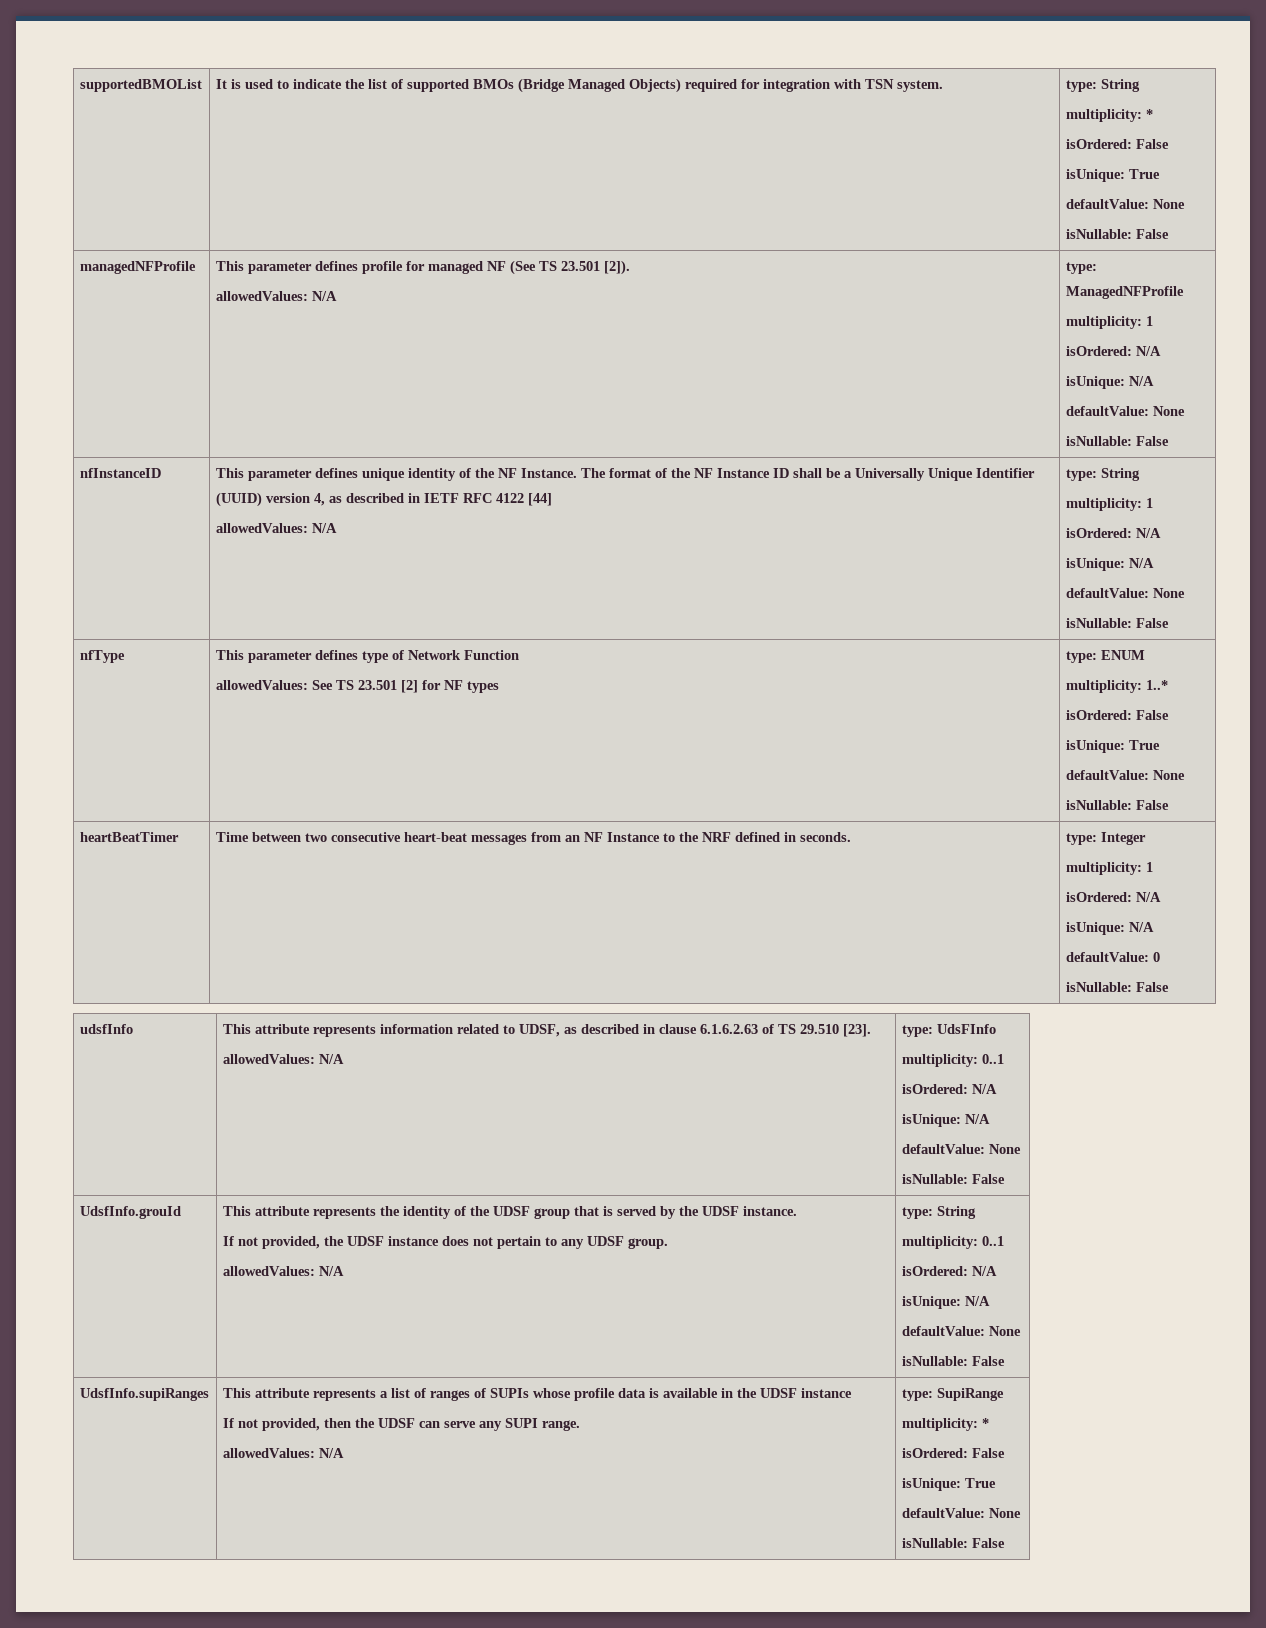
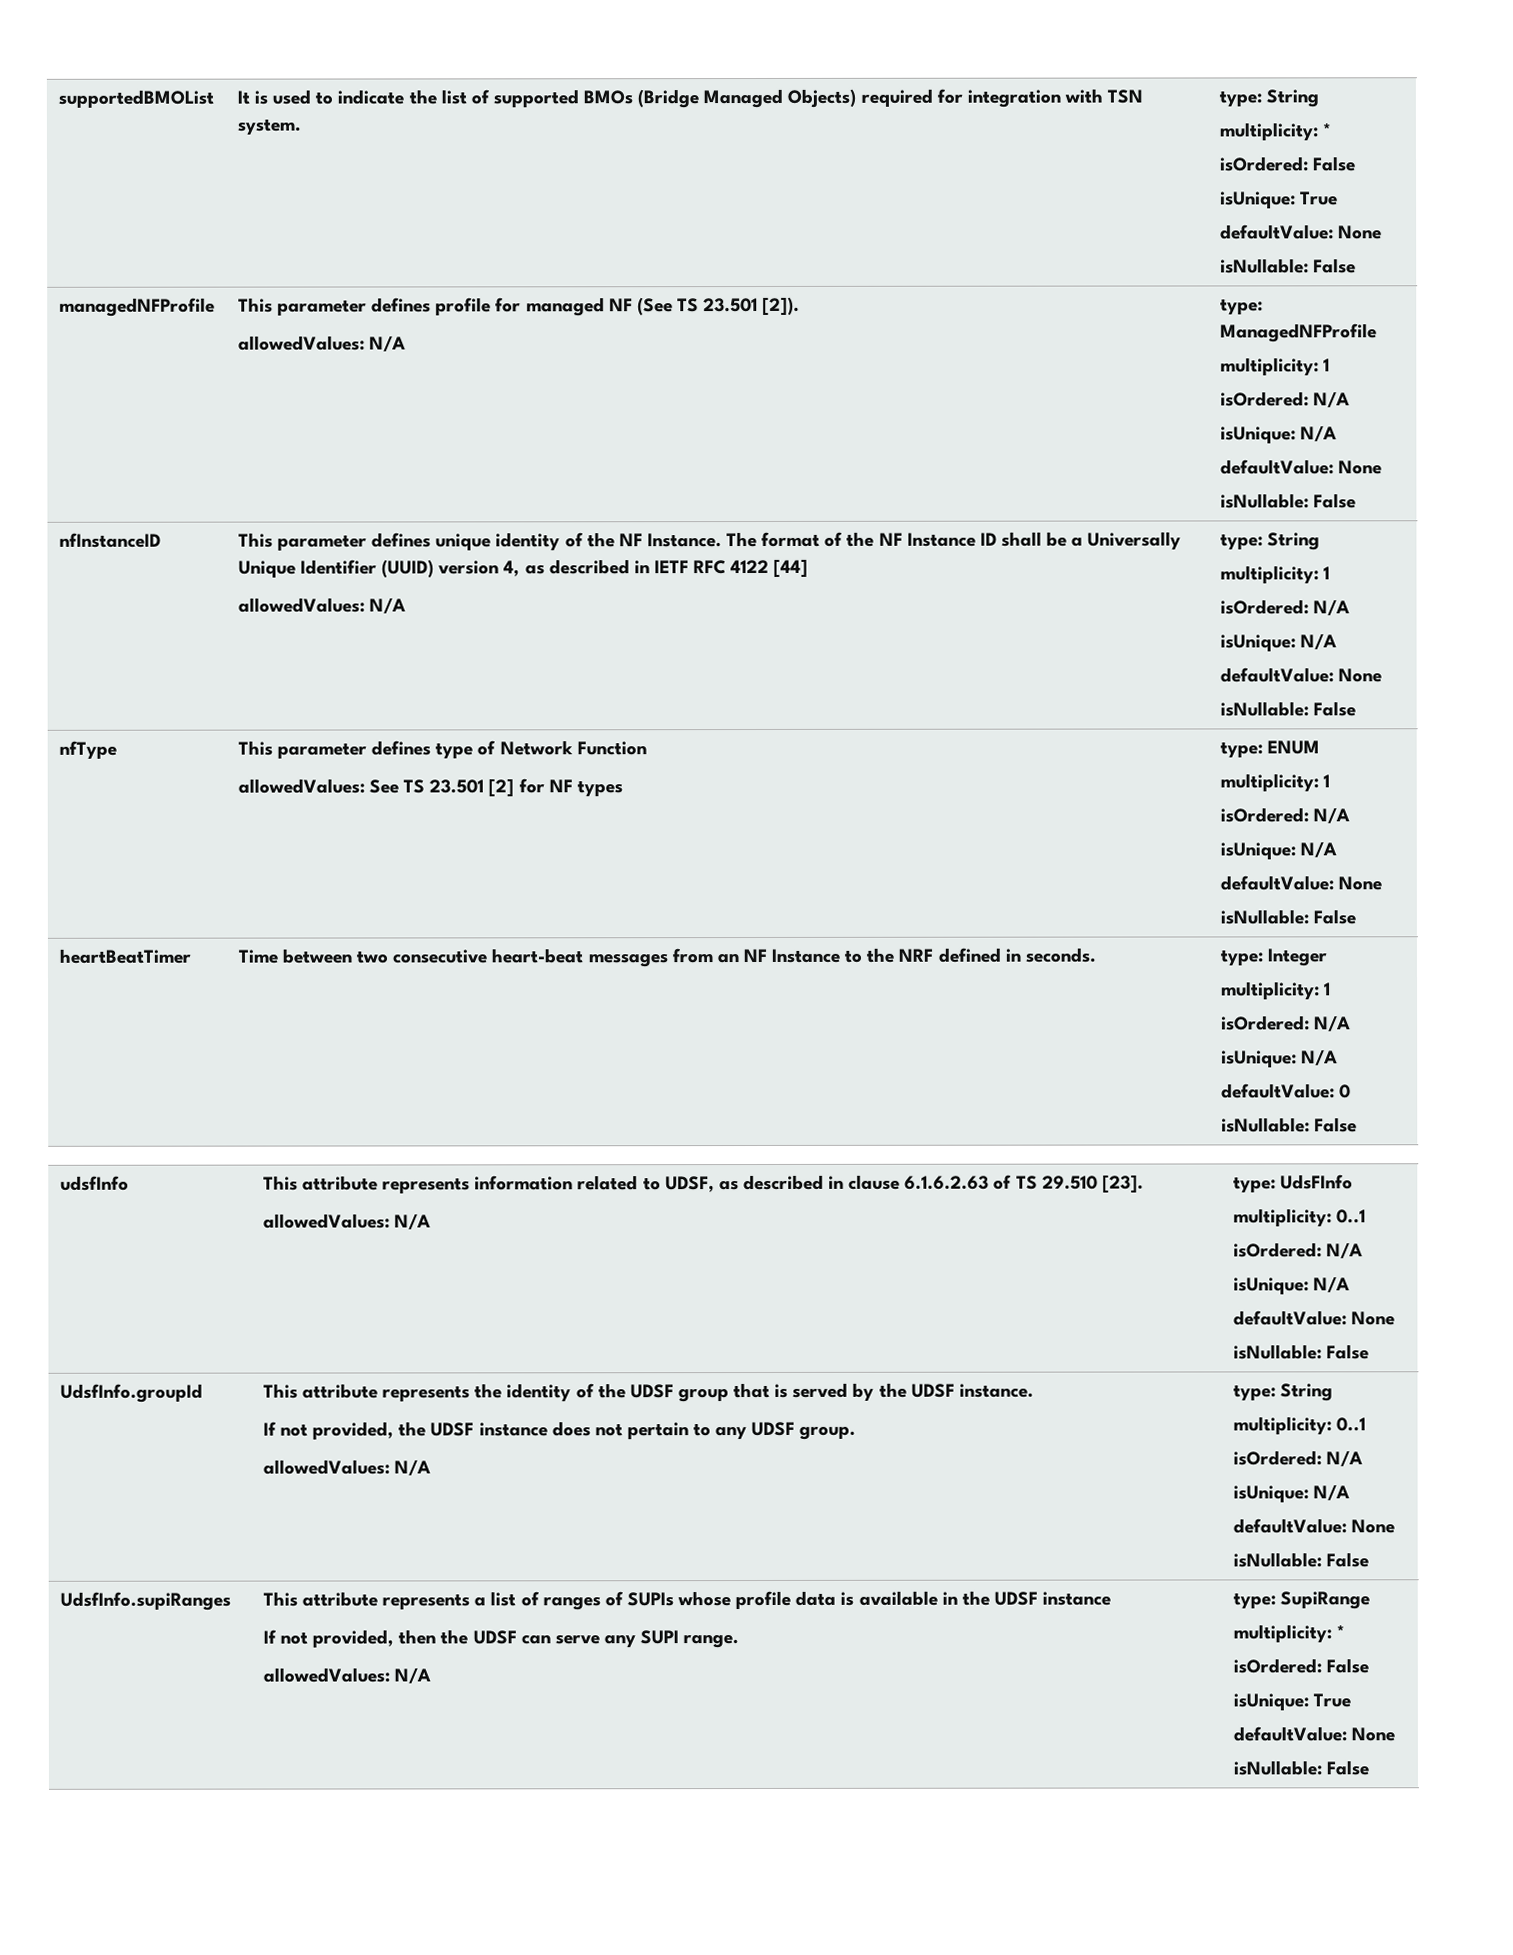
[1145,680,1168,690] [1065,710,1169,720] [1065,740,1160,753] 1..* // isOrdered: False // isUnique: True -> [1323,774,1331,788] [1219,807,1351,824] [1219,841,1338,860] 1 // isOrdered: N/A // isUnique: N/A
[79,1206,181,1219] UdsfInfo.grouId -> [59,1383,203,1403] UdsfInfo.groupId

